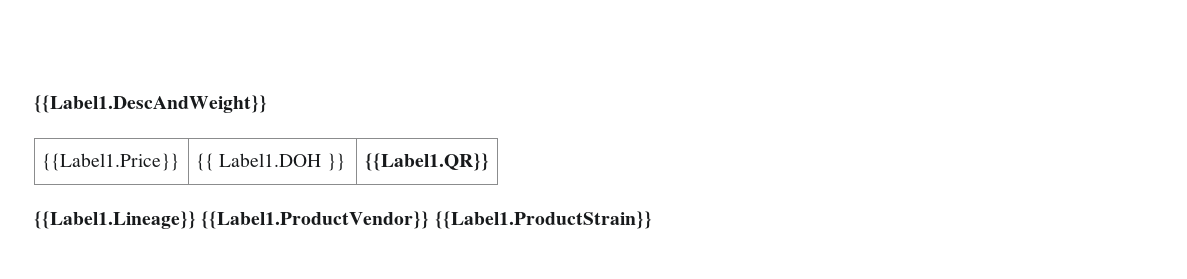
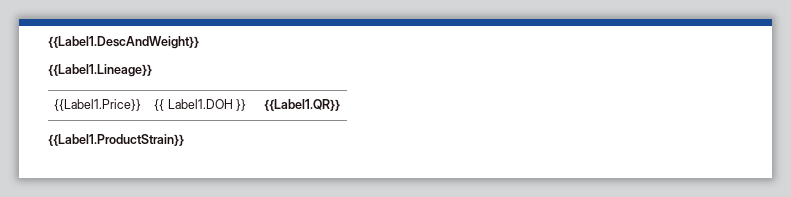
(267, 104) none -> [48,64,152,77] // {{Label1.Lineage}}
[34,211,430,229] {{Label1.Lineage}} {{Label1.ProductVendor}} -> (340, 105) none

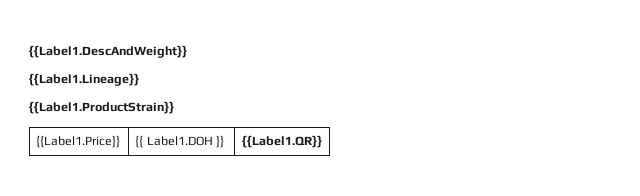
(152, 70) none -> [29,101,174,114] // {{Label1.ProductStrain}}
[48,134,184,146] // {{Label1.ProductStrain}} -> (322, 141) none

